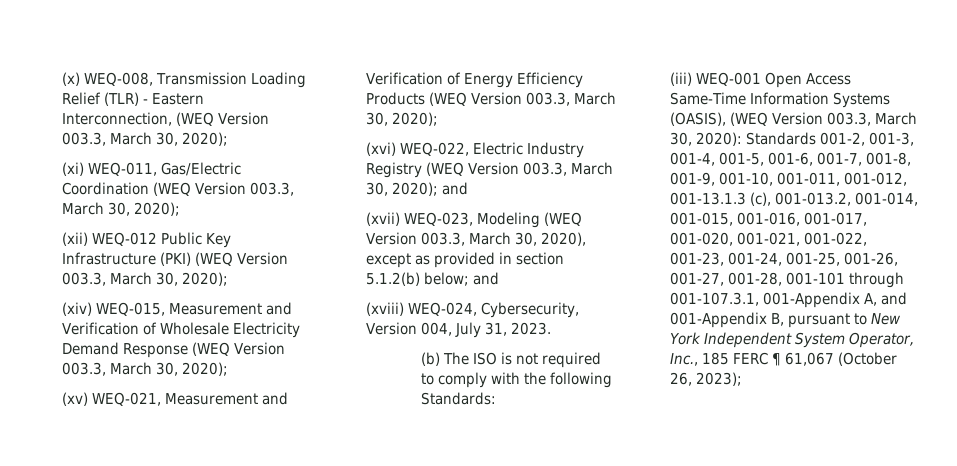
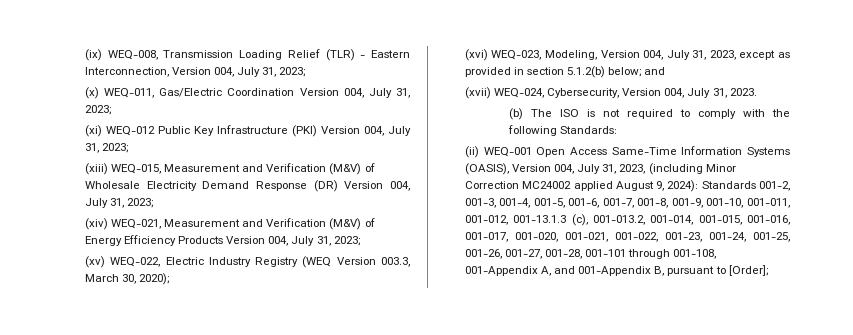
[62,72,81,86] (x) -> [84,49,102,61] (ix)
[176,112,270,126] [62,132,229,146] [62,162,242,176] [62,182,295,196] [62,202,181,216] [62,232,89,246] (WEQ Version 003.3, March 30, 2020); // (xi) WEQ-011, Gas/Electric Coordination (WEQ Version 003.3, March 30, 2020); // (xii) -> [172,67,306,77] [84,87,410,99] [84,105,111,115] [84,125,102,137] Version 004, July 31, 2023; // (x) WEQ-011, Gas/Electric Coordination Version 004, July 31, 2023; // (xi)
[195,252,289,266] [62,272,229,286] [62,302,93,316] (WEQ Version 003.3, March 30, 2020); // (xiv) -> [320,126,411,136] [84,143,129,153] [84,163,108,175] Version 004, July 31, 2023; // (xiii)
(140, 328) none -> [329,163,362,175] (M&V)
[192,342,286,356] [62,362,229,376] [62,392,89,406] (WEQ Version 003.3, March 30, 2020); // (xv) -> [313,180,410,192] [84,198,154,208] [84,218,108,230] (DR) Version 004, July 31, 2023; // (xiv)
(444, 78) none -> [329,218,362,230] (M&V)
[429,92,617,106] [366,112,439,126] [366,142,397,156] (WEQ Version 003.3, March 30, 2020); // (xvi) -> [226,236,360,246] [84,256,105,268] Version 004, July 31, 2023; // (xv)
[442,182,469,195] [366,212,583,228] [366,232,587,246] and // (xvii) WEQ-023, Modeling (WEQ Version 003.3, March 30, 2020), -> [464,49,736,61] // (xvi) WEQ-023, Modeling, Version 004, July 31, 2023,
[366,302,405,316] (xviii) -> [464,87,491,99] (xvii)
[670,72,693,86] (iii) -> [464,146,479,158] (ii)
[730,112,918,126] [670,132,743,146] (WEQ Version 003.3, March 30, 2020): -> [512,163,736,175] [464,180,699,192] Version 004, July 31, 2023, (including Minor Correction MC24002 applied August 9, 2024):
[670,292,760,306] 001-107.3.1, -> [673,249,717,259] 001-108,
[871,313,902,325] [670,332,915,348] [670,352,898,366] [670,372,743,386] New York Independent System Operator, Inc., 185 FERC ¶ 61,067 (October 26, 2023); -> [728,265,768,276] [Order];

